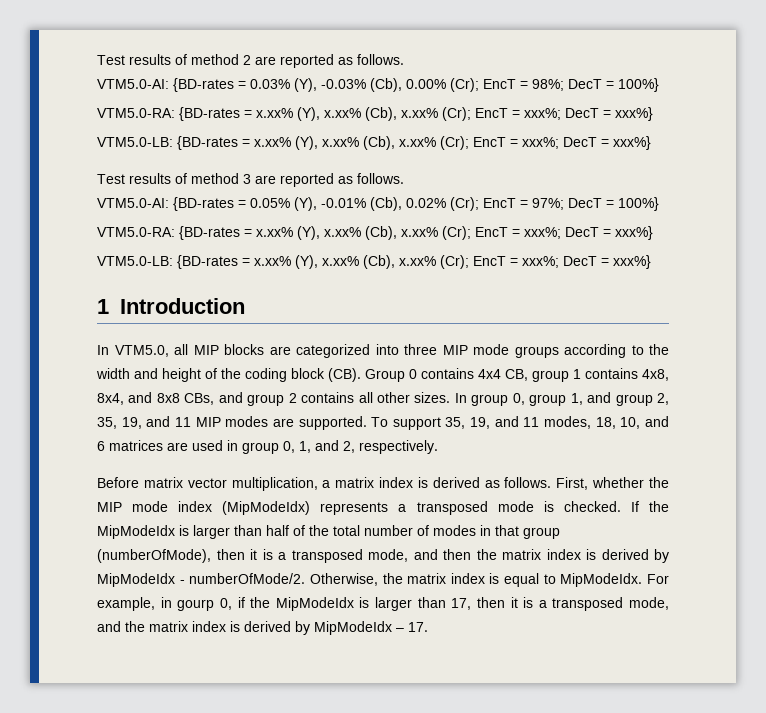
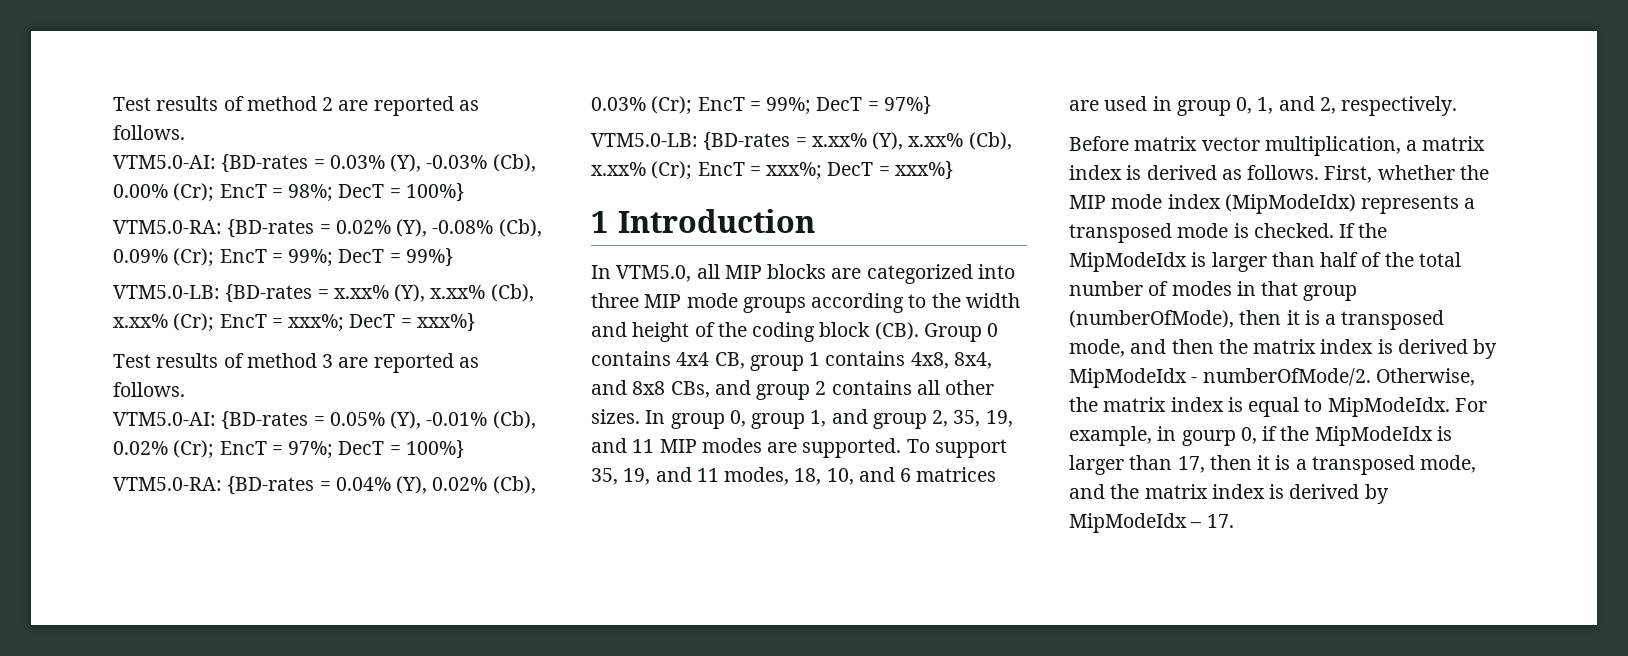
[256,107,653,121] x.xx% (Y), x.xx% (Cb), x.xx% (Cr); EncT = xxx%; DecT = xxx%} -> [335,219,542,237] [113,248,453,267] 0.02% (Y), -0.08% (Cb), 0.09% (Cr); EncT = 99%; DecT = 99%}
[256,226,653,240] x.xx% (Y), x.xx% (Cb), x.xx% (Cr); EncT = xxx%; DecT = xxx%} -> [335,476,536,494] [591,96,931,115] 0.04% (Y), 0.02% (Cb), 0.03% (Cr); EncT = 99%; DecT = 97%}

